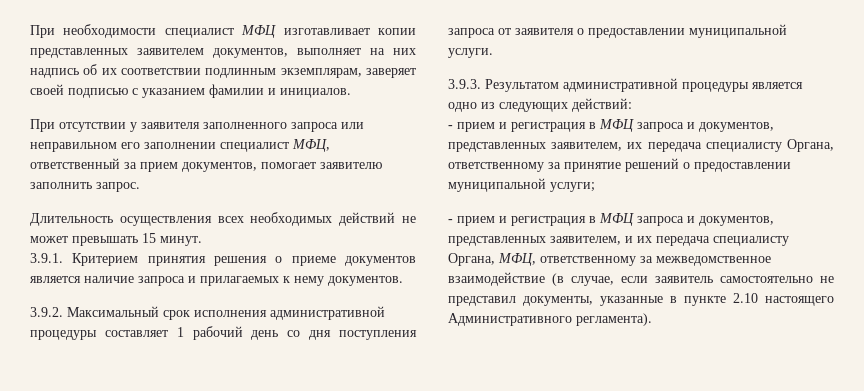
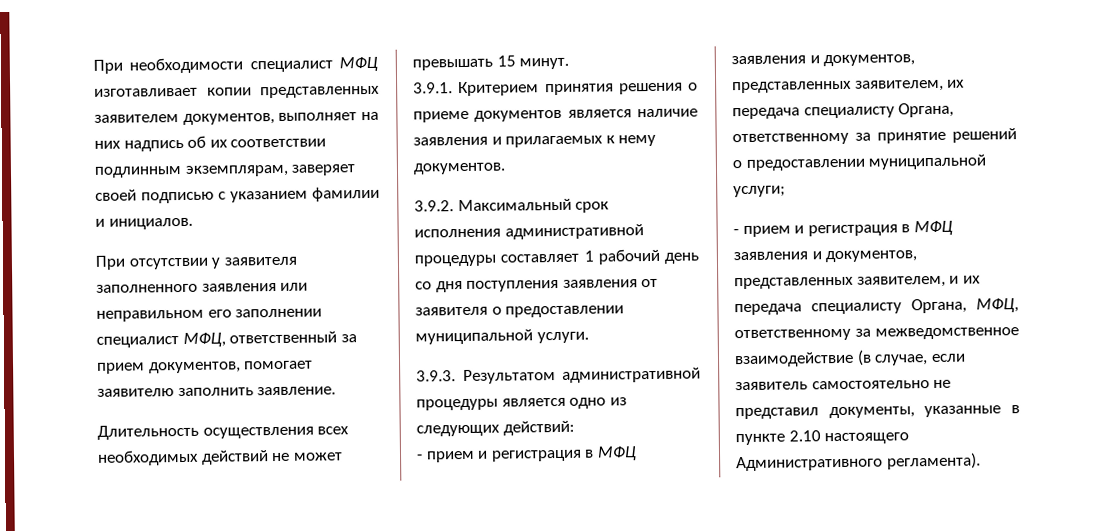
[291,122,338,132] запроса -> [201,282,277,292] заявления
[96,182,140,192] запрос. -> [257,386,337,396] заявление.
[138,276,185,286] запроса -> [413,136,488,146] заявления
[448,28,495,38] запроса -> [562,279,638,288] заявления
[637,122,684,132] запроса -> [731,55,806,65] заявления
[637,216,684,226] запроса -> [733,251,808,261] заявления

